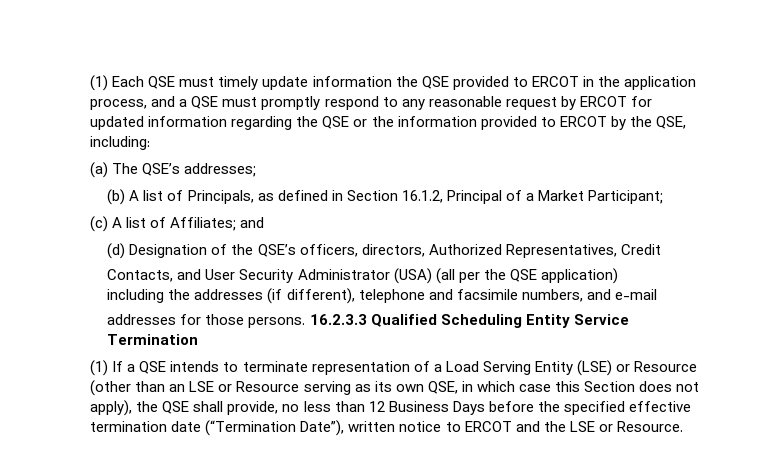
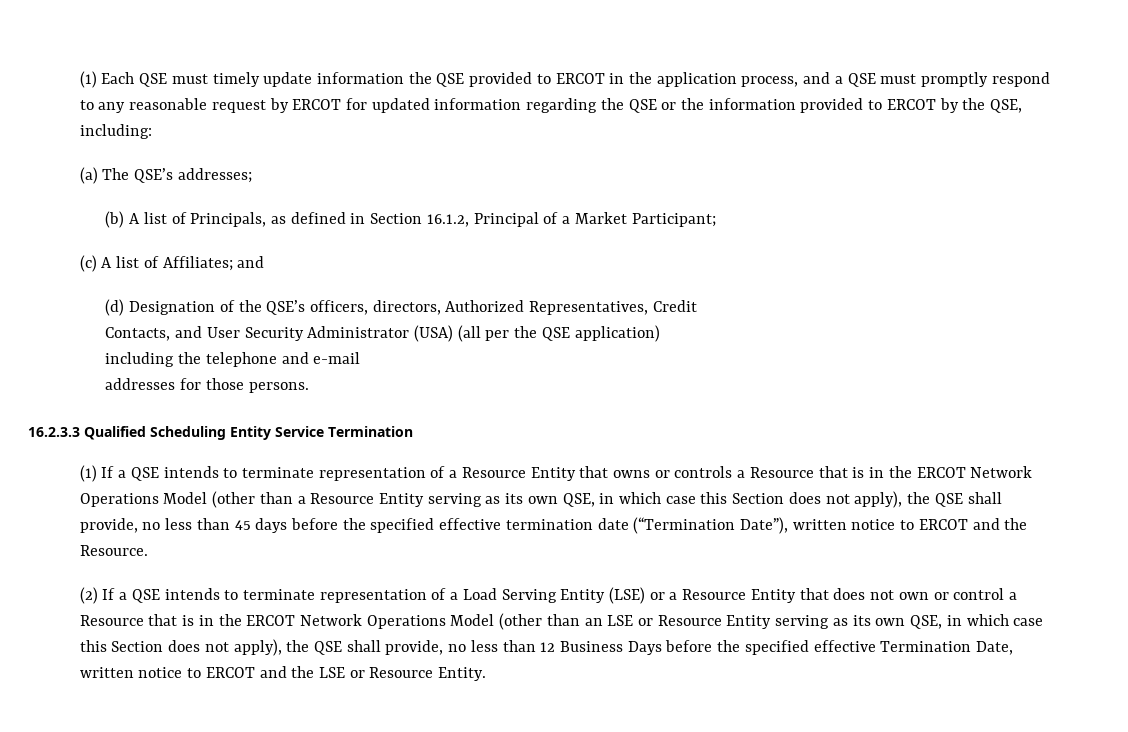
[194,288,583,304] addresses (if different), telephone and facsimile numbers, -> [205,352,277,367] telephone
(306, 322) none -> (309, 387) //
(442, 368) none -> [461,466,1033,481] [79,491,1002,508] [79,517,1028,534] [79,545,148,556] [79,587,459,604] Resource Entity that owns or controls a Resource that is in the ERCOT Network Operations Model (other than a Resource Entity serving as its own QSE, in which case this Section does not apply), the QSE shall provide, no less than 45 days before the specified effective termination date (“Termination Date”), written notice to ERCOT and the Resource. // (2) If a QSE intends to terminate representation of a
[633,361,697,372] Resource -> [669,588,1017,603] [79,614,495,629] a Resource Entity that does not own or control a Resource that is in the ERCOT Network Operations Model
(300, 386) none -> [726,615,772,629] Entity
[90,420,345,436] termination date (“Termination Date”), -> [880,641,1014,655] Termination Date,
[616,421,683,432] Resource. -> [369,667,487,681] Resource Entity.

